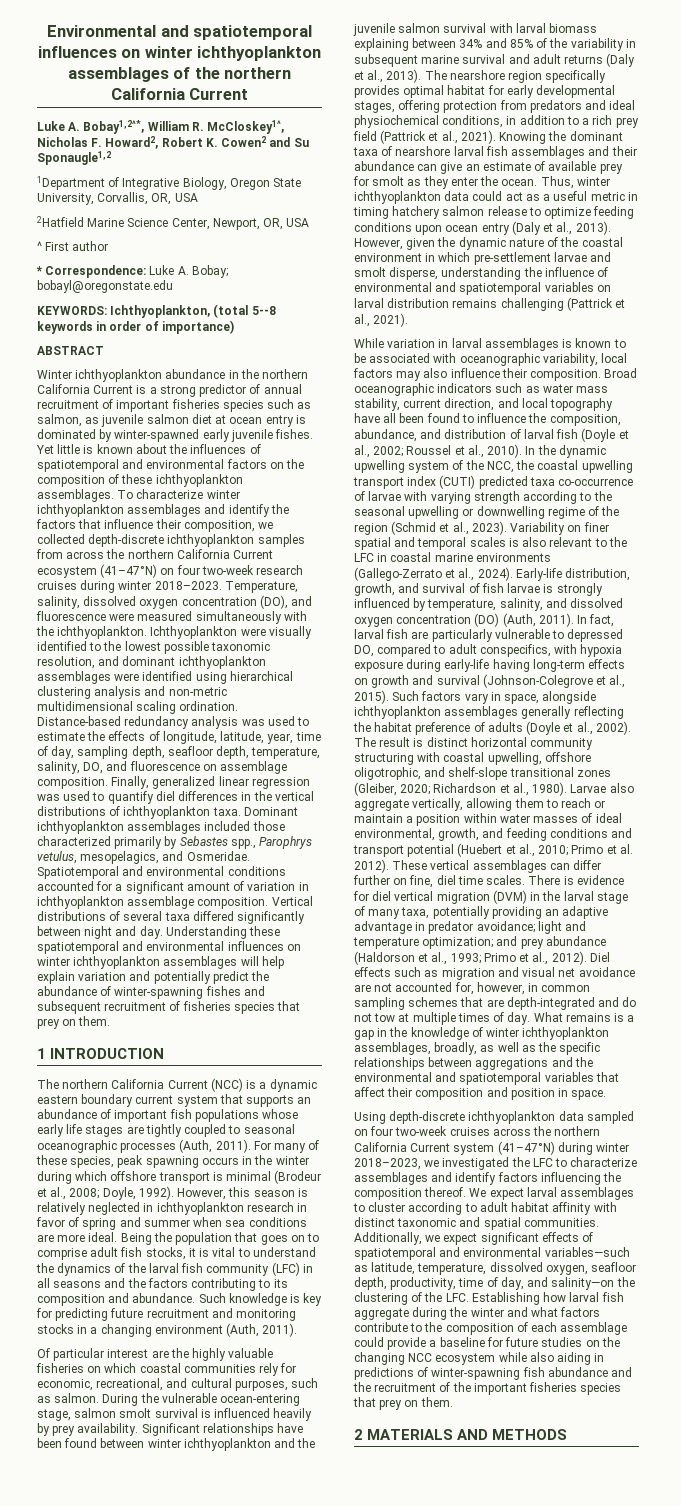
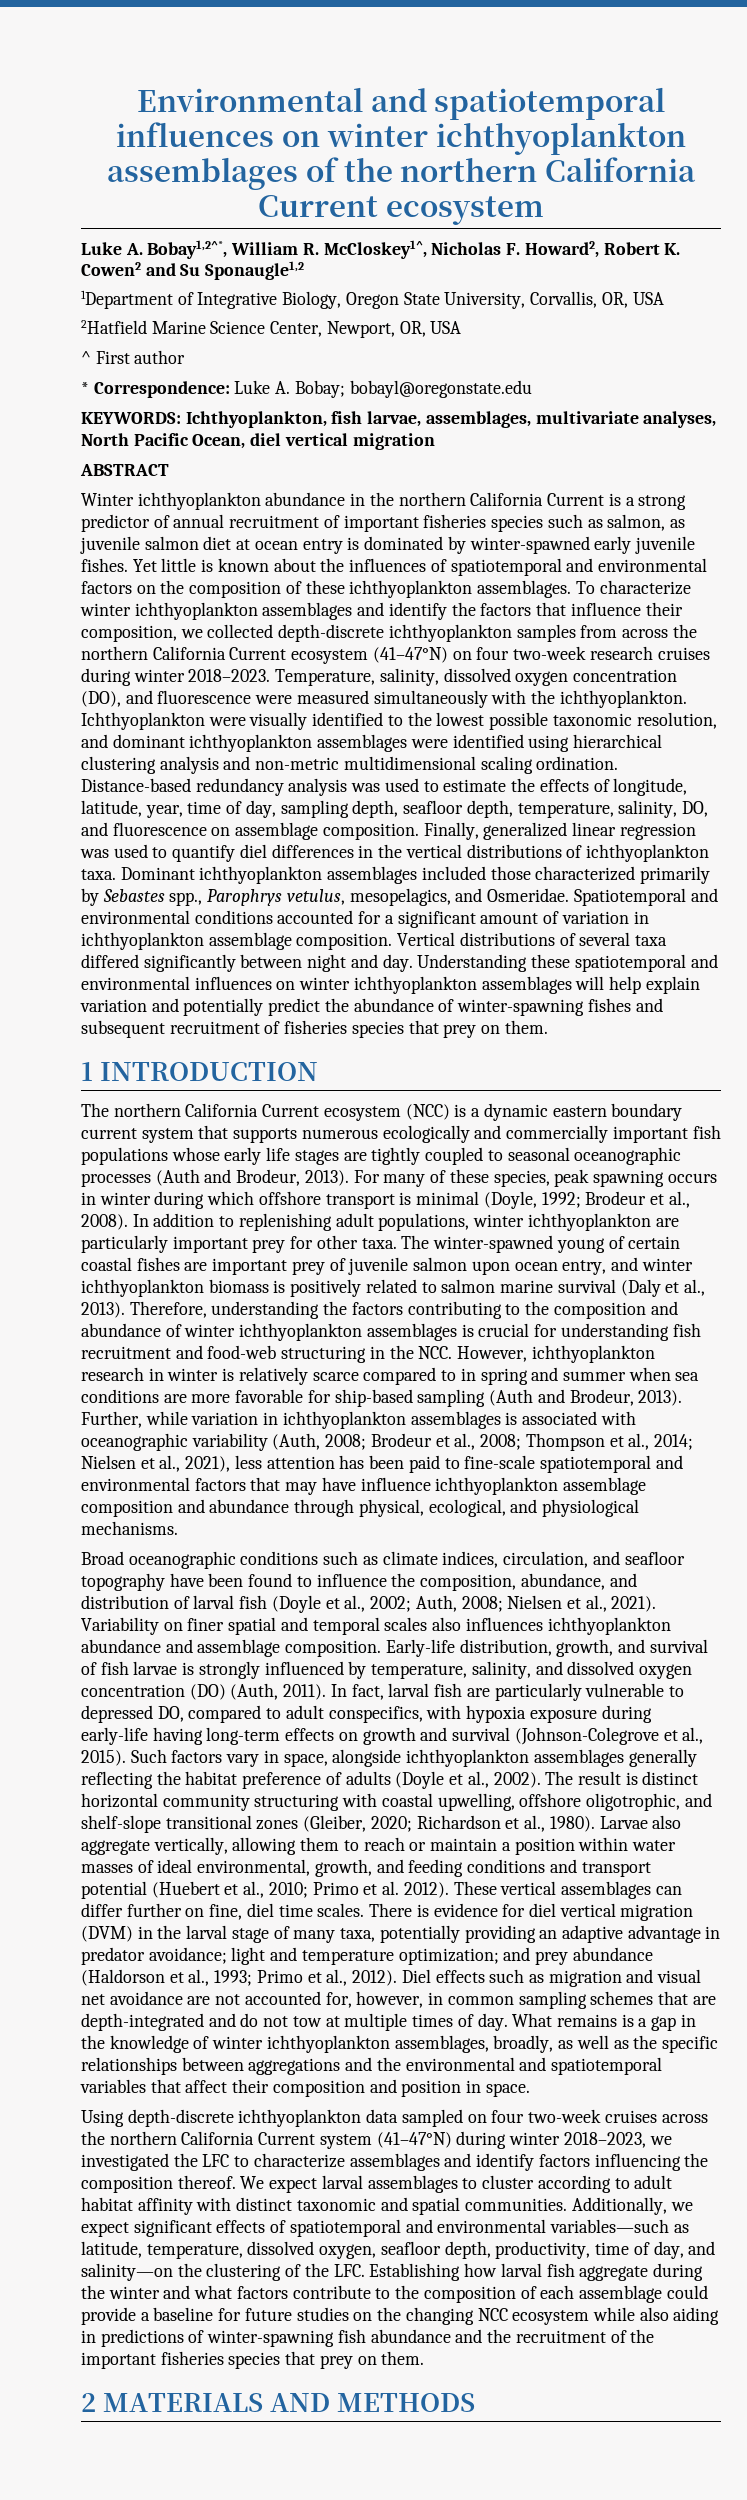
(249, 94) none -> [385,196,544,225] ecosystem
[213,304,276,318] [37,320,234,334] (total 5--8 keywords in order of importance) -> [331,411,717,428] [81,433,435,450] fish larvae, assemblages, multivariate analyses, North Pacific Ocean, diel vertical migration
(208, 1084) none -> [323,1106,401,1121] ecosystem
[297,1097,312,1104] [37,1109,112,1119] an abundance of -> [301,1125,609,1143] numerous ecologically and commercially
[179,1139,251,1153] (Auth, 2011). -> [155,1169,349,1186] (Auth and Brodeur, 2013).
[254,1155,273,1165] the -> (96, 1198) none
[274,1170,322,1184] [37,1186,308,1200] [37,1202,308,1215] [36,1217,80,1227] (Brodeur et al., 2008; Doyle, 1992). However, this season is relatively neglected in ichthyoplankton research in favor of -> [483,1191,690,1209] [81,1213,679,1231] [81,1235,681,1253] [81,1257,693,1275] [81,1279,705,1297] [81,1301,678,1319] [81,1323,701,1341] [81,1345,655,1363] [81,1367,476,1385] (Doyle, 1992; Brodeur et al., 2008). In addition to replenishing adult populations, winter ichthyoplankton are particularly important prey for other taxa. The winter-spawned young of certain coastal fishes are important prey of juvenile salmon upon ocean entry, and winter ichthyoplankton biomass is positively related to salmon marine survival (Daly et al., 2013). Therefore, understanding the factors contributing to the composition and abundance of winter ichthyoplankton assemblages is crucial for understanding fish recruitment and food-web structuring in the NCC. However, ichthyoplankton research in winter is relatively scarce compared to in
[88,1232,320,1245] [37,1247,316,1260] [36,1262,313,1276] [37,1278,288,1291] [37,1293,323,1306] [36,1308,297,1321] [37,1323,298,1337] [37,1348,274,1361] [36,1363,297,1376] [37,1378,319,1391] [37,1393,301,1406] [37,1408,313,1421] [37,1423,304,1436] [37,1438,316,1451] [353,23,598,36] [354,38,636,51] [354,53,636,67] [354,69,607,83] [354,85,616,98] [354,100,636,113] [354,115,639,128] [353,130,623,144] [353,146,637,159] [354,161,623,174] [353,176,610,189] [354,191,638,204] [353,206,635,219] [354,221,611,235] [354,237,623,250] [354,252,612,265] [354,267,609,280] [354,282,611,295] [354,297,626,311] [354,313,409,327] [354,338,626,351] [354,353,628,366] [353,368,602,381] ideal. Being the population that goes on to comprise adult fish stocks, it is vital to understand the dynamics of the larval fish community (LFC) in all seasons and the factors contributing to its composition and abundance. Such knowledge is key for predicting future recruitment and monitoring stocks in a changing environment (Auth, 2011). // Of particular interest are the highly valuable fisheries on which coastal communities rely for economic, recreational, and cultural purposes, such as salmon. During the vulnerable ocean-entering stage, salmon smolt survival is influenced heavily by prey availability. Significant relationships have been found between winter ichthyoplankton and the juvenile salmon survival with larval biomass explaining between 34% and 85% of the variability in subsequent marine survival and adult returns (Daly et al., 2013). The nearshore region specifically provides optimal habitat for early developmental stages, offering protection from predators and ideal physiochemical conditions, in addition to a rich prey field (Pattrick et al., 2021). Knowing the dominant taxa of nearshore larval fish assemblages and their abundance can give an estimate of available prey for smolt as they enter the ocean. Thus, winter ichthyoplankton data could act as a useful metric in timing hatchery salmon release to optimize feeding conditions upon ocean entry (Daly et al., 2013). However, given the dynamic nature of the coastal environment in which pre-settlement larvae and smolt disperse, understanding the influence of environmental and spatiotemporal variables on larval distribution remains challenging (Pattrick et al., 2021). // While variation in larval assemblages is known to be associated with oceanographic variability, local factors may also influence their composition. -> [235,1389,683,1407] [81,1411,636,1429] [81,1433,693,1451] [81,1455,683,1473] [81,1477,647,1495] [81,1499,640,1517] [81,1521,178,1535] favorable for ship-based sampling (Auth and Brodeur, 2013). Further, while variation in ichthyoplankton assemblages is associated with oceanographic variability (Auth, 2008; Brodeur et al., 2008; Thompson et al., 2014; Nielsen et al., 2021), less attention has been paid to fine-scale spatiotemporal and environmental factors that may have influence ichthyoplankton assemblage composition and abundance through physical, ecological, and physiological mechanisms. //
[437,383,609,393] [354,398,548,411] indicators such as water mass stability, current direction, and local -> [240,1551,685,1568] conditions such as climate indices, circulation, and seafloor
[383,413,397,423] all -> (204, 1580) none
[406,444,606,458] [354,460,633,473] [353,475,634,489] [354,491,612,504] [354,506,620,519] [354,521,507,535] Roussel et al., 2010). In the dynamic upwelling system of the NCC, the coastal upwelling transport index (CUTI) predicted taxa co-occurrence of larvae with varying strength according to the seasonal upwelling or downwelling regime of the region (Schmid et al., 2023). -> [415,1595,657,1612] Auth, 2008; Nielsen et al., 2021).
[508,537,627,547] [354,552,551,562] [354,567,513,581] is also relevant to the LFC in coastal marine environments (Gallego-Zerrato et al., 2024). -> [432,1617,671,1635] [81,1639,382,1657] also influences ichthyoplankton abundance and assemblage composition.

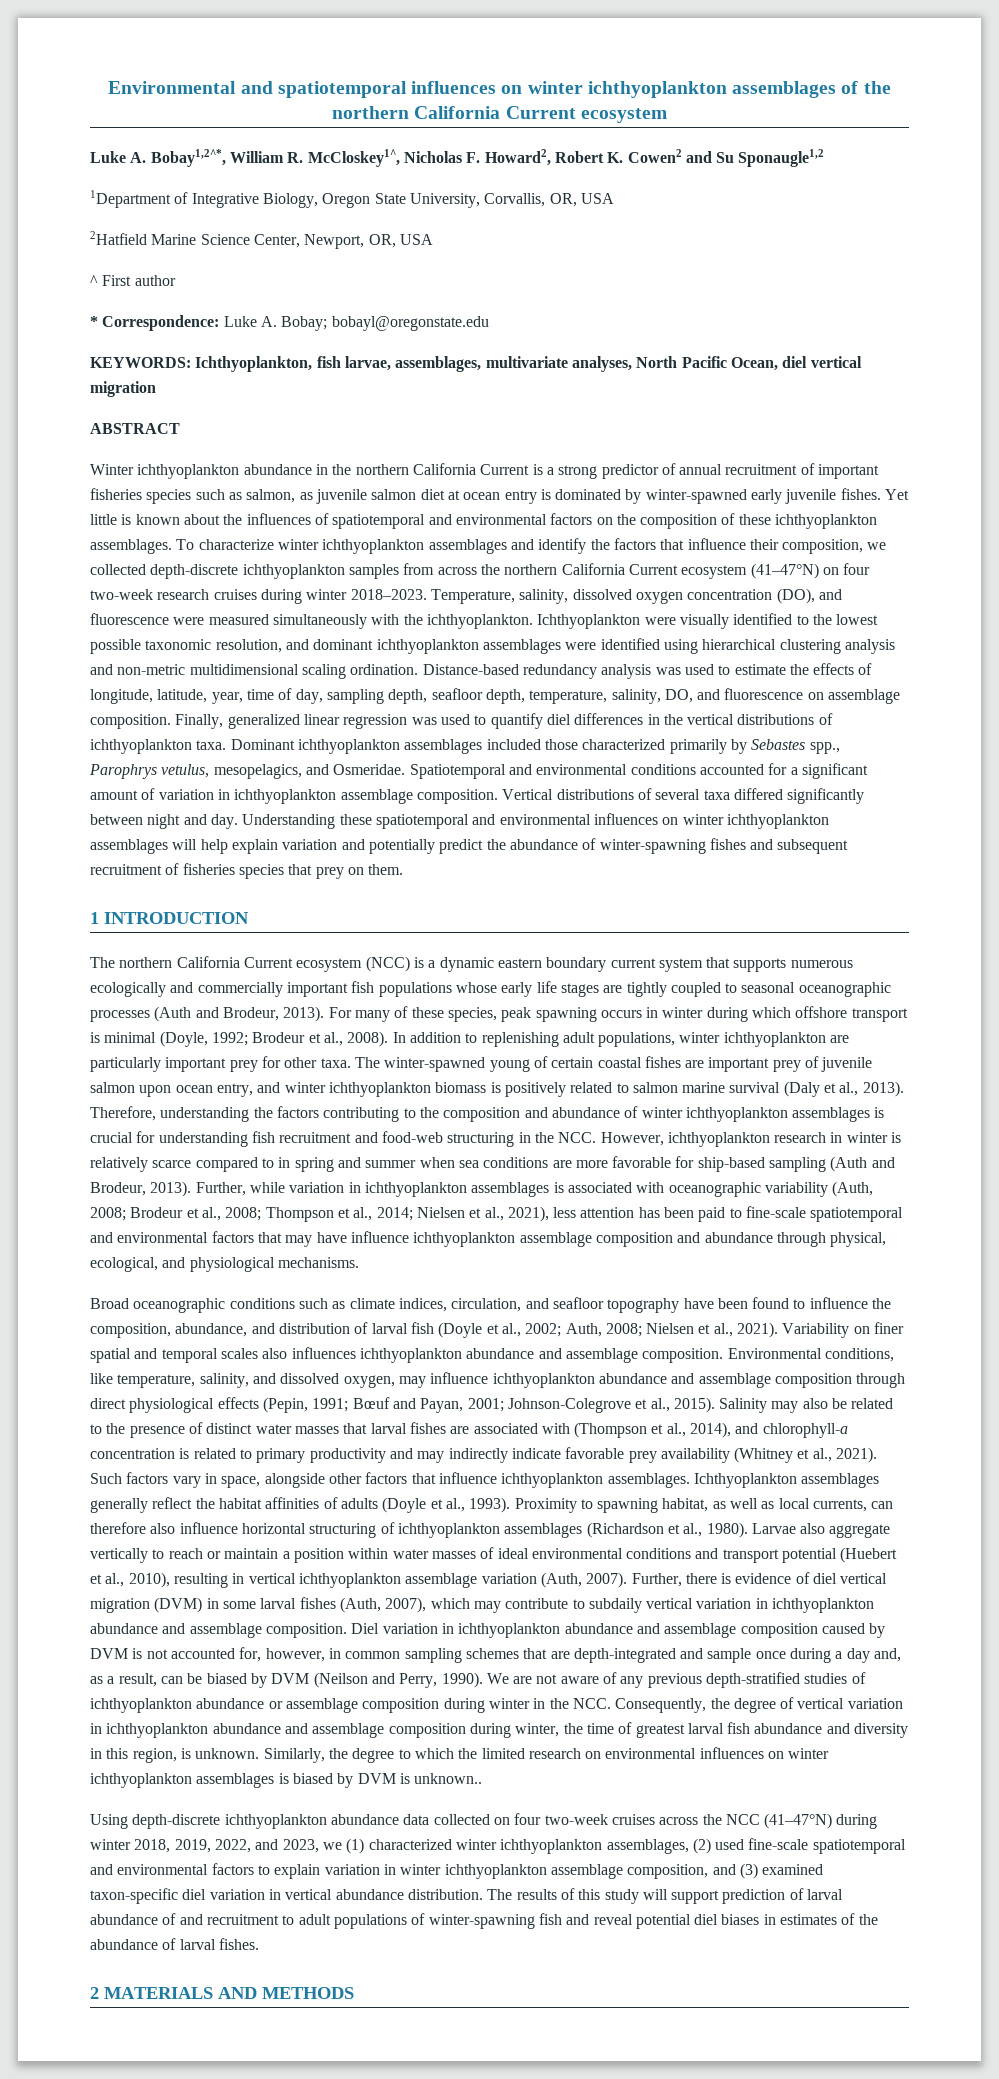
[385,1639,708,1657] [81,1661,692,1679] [81,1683,684,1701] [81,1705,652,1723] [81,1727,704,1745] [81,1750,126,1766] Early-life distribution, growth, and survival of fish larvae is strongly influenced by temperature, salinity, and dissolved oxygen concentration (DO) (Auth, 2011). In fact, larval fish are particularly vulnerable to depressed DO, compared to adult conspecifics, with hypoxia exposure during early-life having long-term effects on growth and survival (Johnson-Colegrove et al., 2015). -> [727,1348,894,1362] [90,1372,906,1388] [90,1397,894,1413] [90,1422,848,1438] [90,1447,878,1463] Environmental conditions, like temperature, salinity, and dissolved oxygen, may influence ichthyoplankton abundance and assemblage composition through direct physiological effects (Pepin, 1991; Bœuf and Payan, 2001; Johnson-Colegrove et al., 2015). Salinity may also be related to the presence of distinct water masses that larval fishes are associated with (Thompson et al., 2014), and chlorophyll-a concentration is related to primary productivity and may indirectly indicate favorable prey availability (Whitney et al., 2021).
[406,1749,530,1767] ichthyoplankton -> [328,1472,797,1488] other factors that influence ichthyoplankton assemblages. Ichthyoplankton
[81,1771,153,1789] reflecting -> [152,1497,193,1509] reflect
[242,1772,322,1789] preference -> [265,1497,320,1509] affinities
[493,1771,699,1788] [81,1793,712,1811] [81,1815,501,1833] 2002). The result is distinct horizontal community structuring with coastal upwelling, offshore oligotrophic, and shelf-slope transitional zones (Gleiber, 2020; Richardson -> [469,1497,894,1513] [90,1522,664,1538] 1993). Proximity to spawning habitat, as well as local currents, can therefore also influence horizontal structuring of ichthyoplankton assemblages (Richardson
[153,1837,340,1855] vertically, allowing them -> [90,1548,148,1563] vertically
[197,1859,464,1877] environmental, growth, and feeding -> [531,1548,623,1559] environmental
[268,1881,682,1899] [81,1903,413,1920] 2010; Primo et al. 2012). These vertical assemblages can differ further on fine, diel time scales. There -> [128,1572,717,1588] 2010), resulting in vertical ichthyoplankton assemblage variation (Auth, 2007). Further, there
[502,1904,526,1917] for -> [795,1572,810,1584] of
[157,1925,721,1943] [81,1947,653,1965] [81,1969,702,1987] [81,1991,211,2005] the larval stage of many taxa, potentially providing an adaptive advantage in predator avoidance; light and temperature optimization; and prey abundance (Haldorson et al., 1993; Primo et al., 2012). Diel effects such as migration and visual net avoidance are -> [222,1597,875,1613] [90,1623,886,1638] [90,1648,143,1659] some larval fishes (Auth, 2007), which may contribute to subdaily vertical variation in ichthyoplankton abundance and assemblage composition. Diel variation in ichthyoplankton abundance and assemblage composition caused by DVM is
[240,2013,696,2031] [81,2035,718,2053] [81,2057,663,2075] [80,2079,530,2097] do not tow at multiple times of day. What remains is a gap in the knowledge of winter ichthyoplankton assemblages, broadly, as well as the specific relationships between aggregations and the environmental and spatiotemporal variables that affect their composition and position in space. -> [707,1648,902,1663] [90,1672,866,1688] [90,1697,903,1713] [90,1722,909,1738] [90,1747,830,1763] [90,1773,483,1788] sample once during a day and, as a result, can be biased by DVM (Neilson and Perry, 1990). We are not aware of any previous depth-stratified studies of ichthyoplankton abundance or assemblage composition during winter in the NCC. Consequently, the degree of vertical variation in ichthyoplankton abundance and assemblage composition during winter, the time of greatest larval fish abundance and diversity in this region, is unknown. Similarly, the degree to which the limited research on environmental influences on winter ichthyoplankton assemblages is biased by DVM is unknown..
[366,2109,463,2127] data sampled -> [330,1814,490,1825] abundance data collected
[109,2131,672,2149] [81,2153,709,2171] [81,2175,673,2193] [81,2197,693,2215] [81,2219,689,2237] [81,2241,716,2259] [81,2263,703,2281] [81,2285,708,2303] [81,2307,720,2325] [81,2329,655,2347] [81,2351,425,2369] northern California Current system (41–47°N) during winter 2018–2023, we investigated the LFC to characterize assemblages and identify factors influencing the composition thereof. We expect larval assemblages to cluster according to adult habitat affinity with distinct taxonomic and spatial communities. Additionally, we expect significant effects of spatiotemporal and environmental variables—such as latitude, temperature, dissolved oxygen, seafloor depth, productivity, time of day, and salinity—on the clustering of the LFC. Establishing how larval fish aggregate during the winter and what factors contribute to the composition of each assemblage could provide a baseline for future studies on the changing NCC ecosystem while also aiding in predictions of winter-spawning fish abundance and the recruitment of the important fisheries species that prey on them. -> [725,1813,878,1829] [90,1838,906,1854] [90,1863,824,1879] [90,1888,844,1904] [90,1913,878,1929] [90,1938,259,1950] NCC (41–47°N) during winter 2018, 2019, 2022, and 2023, we (1) characterized winter ichthyoplankton assemblages, (2) used fine-scale spatiotemporal and environmental factors to explain variation in winter ichthyoplankton assemblage composition, and (3) examined taxon-specific diel variation in vertical abundance distribution. The results of this study will support prediction of larval abundance of and recruitment to adult populations of winter-spawning fish and reveal potential diel biases in estimates of the abundance of larval fishes.

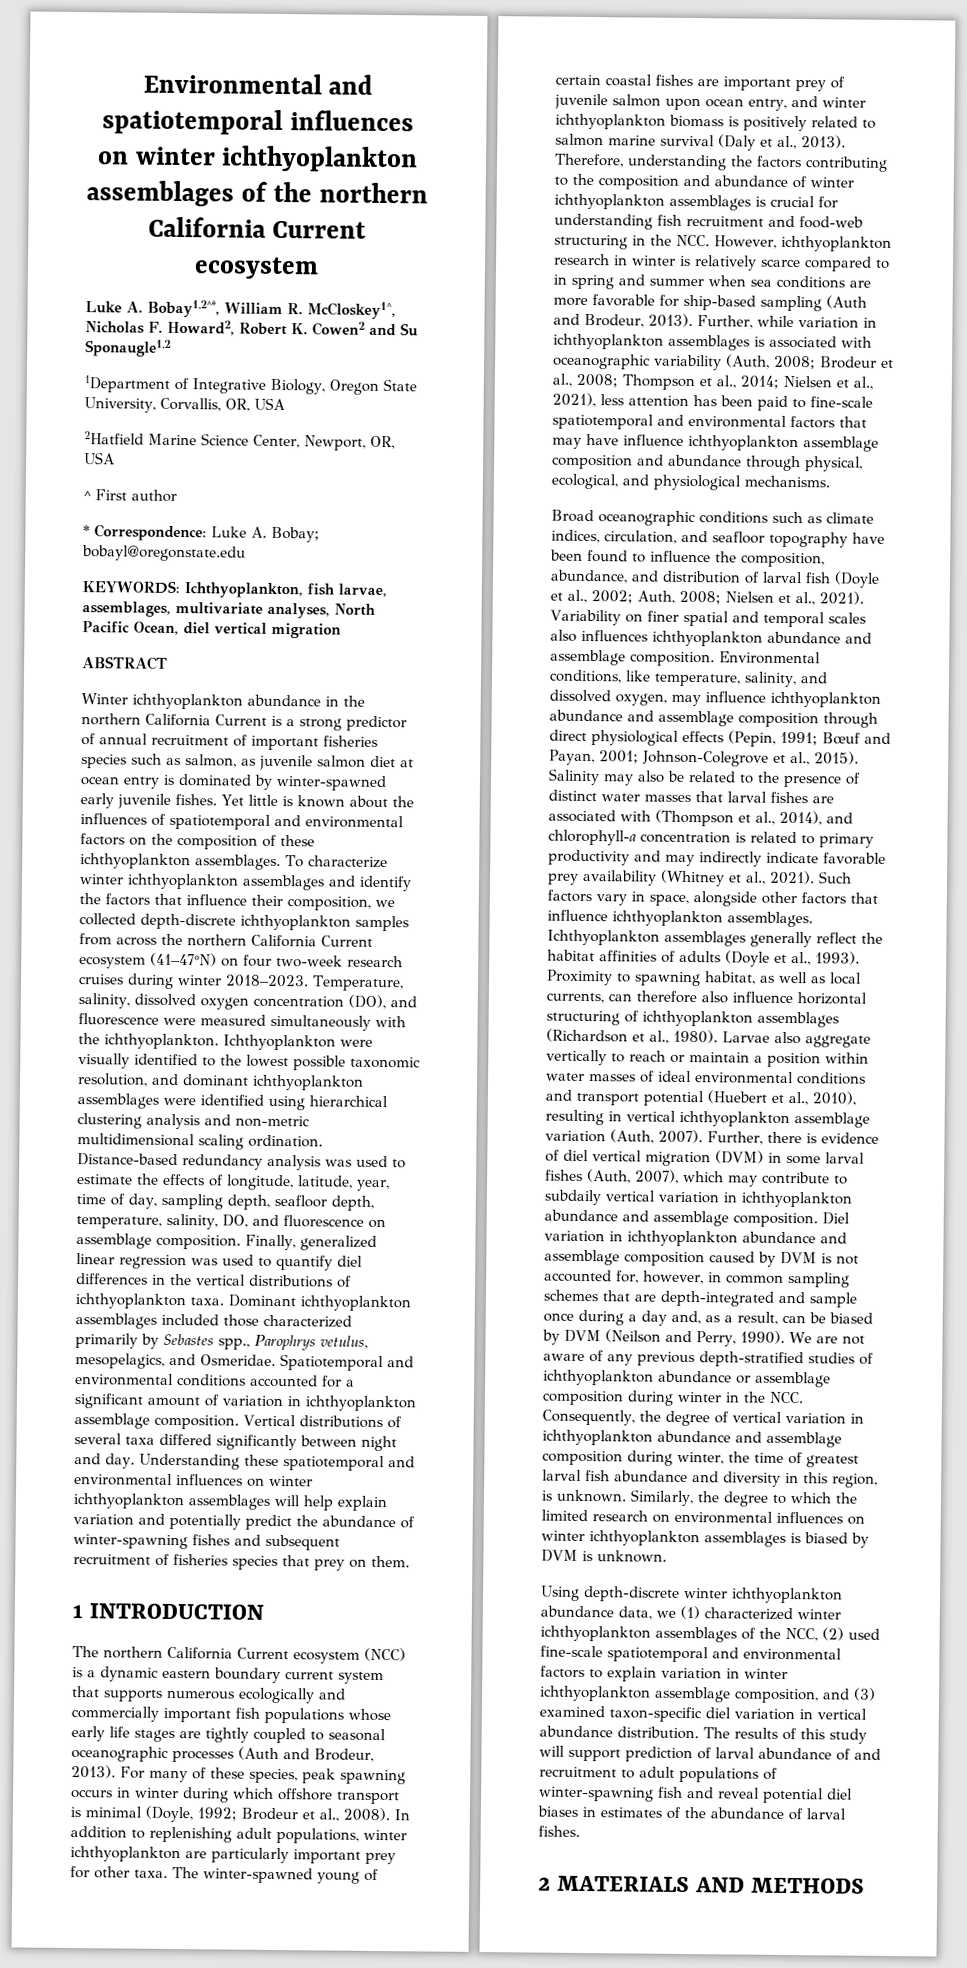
[414,1773,483,1784] unknown.. -> [597,1550,667,1563] unknown.
[224,1813,878,1829] [90,1839,319,1853] ichthyoplankton abundance data collected on four two-week cruises across the NCC (41–47°N) during winter 2018, 2019, 2022, and 2023, -> [684,1587,843,1604] [540,1605,652,1620] winter ichthyoplankton abundance data,
[606,1839,689,1854] assemblages, -> [655,1626,818,1643] assemblages of the NCC,

